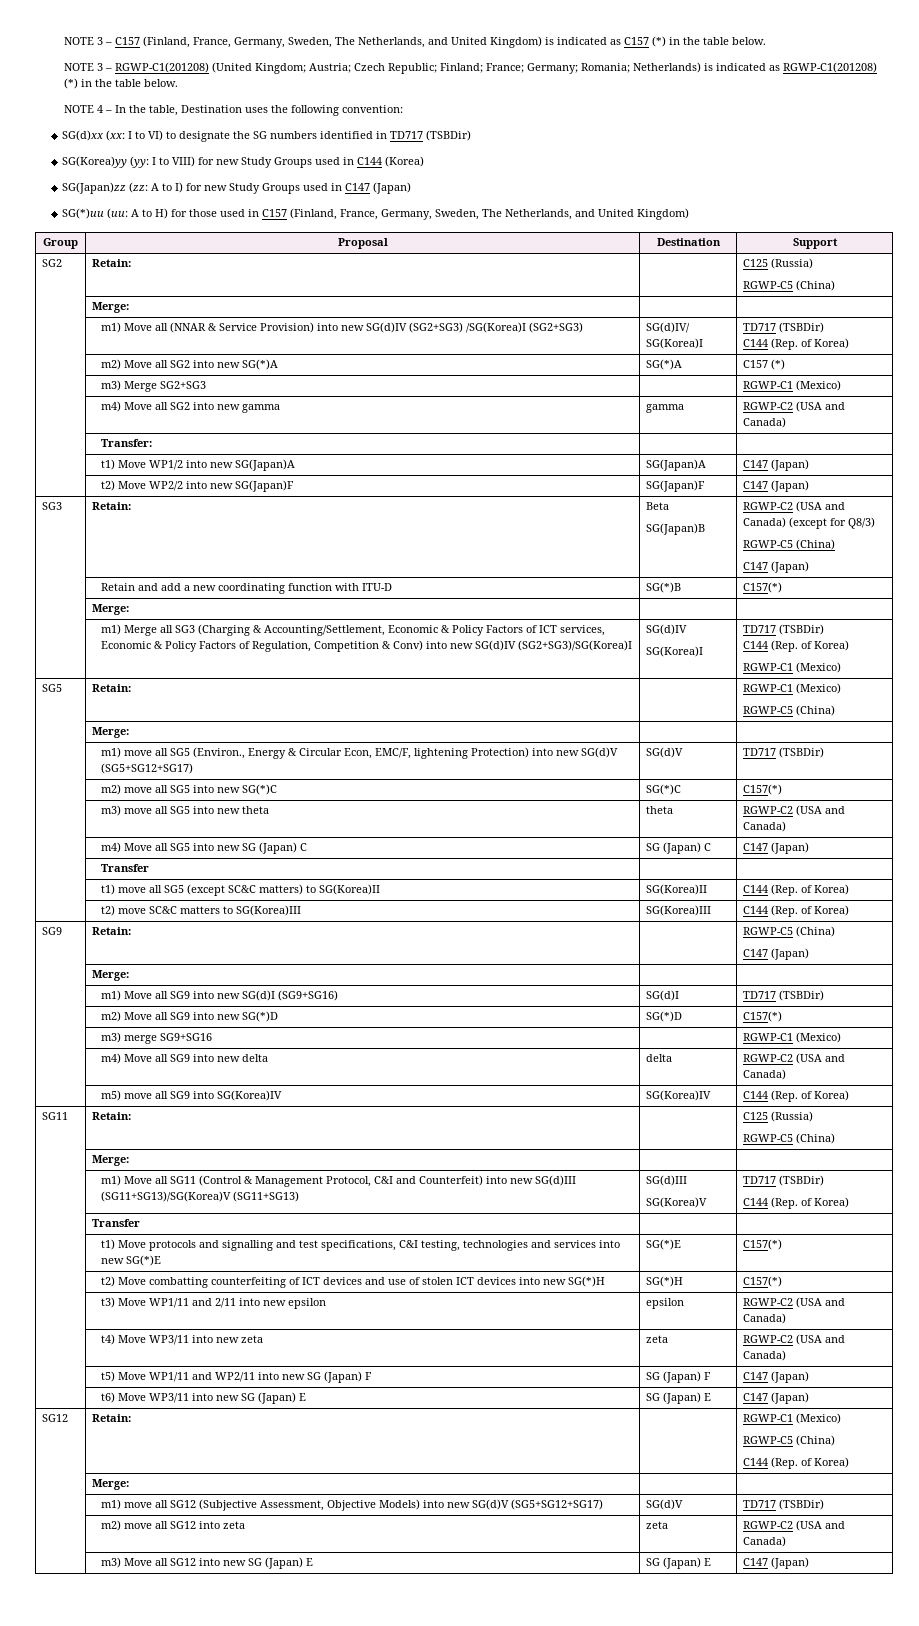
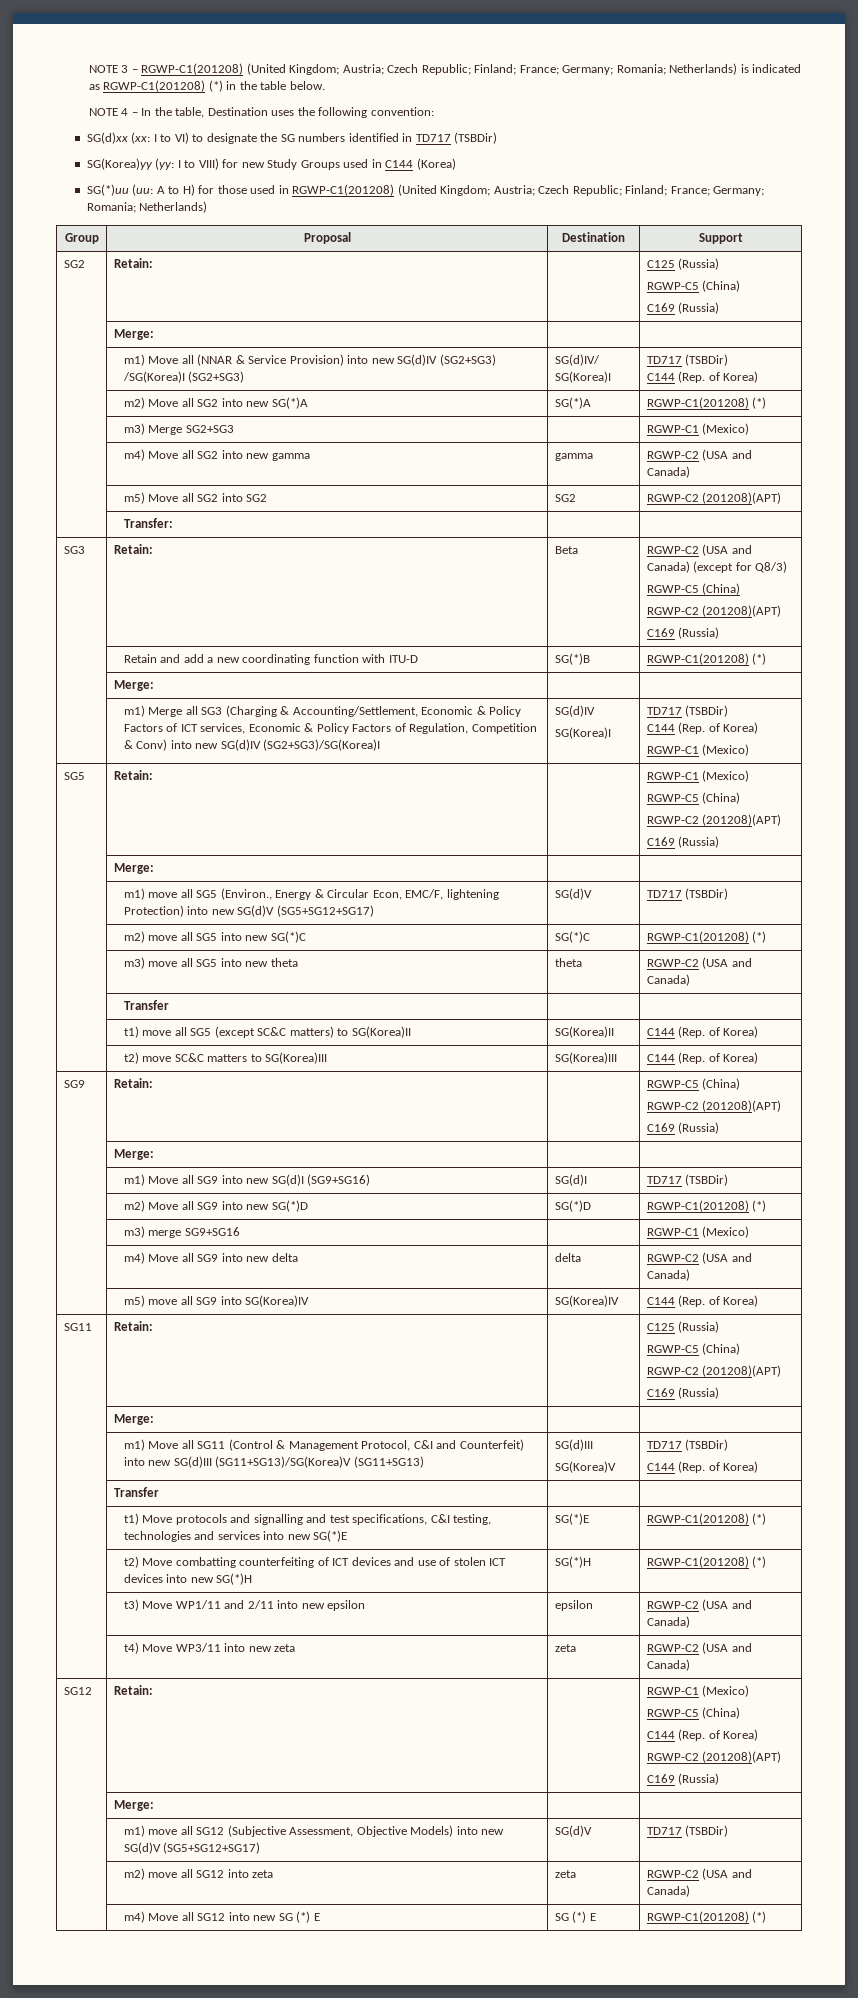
[64,36,767,48] [64,63,113,71] NOTE 3 – C157 (Finland, France, Germany, Sweden, The Netherlands, and United Kingdom) is indicated as C157 (*) in the table below. // NOTE 3 – -> [88,65,138,73] NOTE 3 –
[61,182,411,194] // SG(Japan)zz (zz: A to I) for new Study Groups used in C147 (Japan) -> (456, 164) none
[261,208,689,220] C157 (Finland, France, Germany, Sweden, The Netherlands, and United Kingdom) -> [292,184,765,196] [86,201,208,213] RGWP-C1(201208) (United Kingdom; Austria; Czech Republic; Finland; France; Germany; Romania; Netherlands)
(836, 285) none -> [646,302,720,314] // C169 (Russia)
[743,360,769,368] C157 -> [646,397,749,409] RGWP-C1(201208)
[100,439,152,447] [100,459,295,471] [646,459,707,471] [743,459,810,471] [100,480,294,492] [646,480,706,492] [743,480,810,492] Transfer: | | // | t1) Move WP1/2 into new SG(Japan)A | SG(Japan)A | C147 (Japan) // | t2) Move WP2/2 into new SG(Japan)F | SG(Japan)F | C147 (Japan) -> [123,492,268,504] [554,494,576,502] [646,492,782,504] [123,518,173,528] m5) Move all SG2 into SG2 | SG2 | RGWP-C2 (201208)(APT) // | Transfer: | |
[646,523,706,535] // SG(Japan)B -> (578, 550) none
[743,561,810,573] C147 (Japan) -> [646,605,782,617] [646,627,720,639] RGWP-C2 (201208)(APT) // C169 (Russia)
[743,582,783,593] C157(*) -> [646,653,767,665] RGWP-C1(201208) (*)
(836, 710) none -> [646,814,782,826] [646,836,720,848] // RGWP-C2 (201208)(APT) // C169 (Russia)
[743,784,783,795] C157(*) -> [646,931,767,943] RGWP-C1(201208) (*)
[100,842,307,854] [646,842,712,854] [743,842,810,854] // | m4) Move all SG5 into new SG (Japan) C | SG (Japan) C | C147 (Japan) -> (690, 980) none
[743,948,810,960] C147 (Japan) -> [646,1100,782,1112] [646,1122,720,1134] RGWP-C2 (201208)(APT) // C169 (Russia)
[743,1011,783,1022] C157(*) -> [646,1200,767,1212] RGWP-C1(201208) (*)
(836, 1138) none -> [646,1365,782,1377] [646,1387,720,1399] // RGWP-C2 (201208)(APT) // C169 (Russia)
[743,1239,783,1250] C157(*) -> [646,1513,767,1525] RGWP-C1(201208) (*)
[743,1276,783,1287] C157(*) -> [646,1556,767,1568] RGWP-C1(201208) (*)
[100,1371,372,1383] [646,1371,712,1383] [743,1371,810,1383] [100,1392,306,1404] [646,1392,712,1404] [743,1392,810,1404] // | t5) Move WP1/11 and WP2/11 into new SG (Japan) F | SG (Japan) F | C147 (Japan) // | t6) Move WP3/11 into new SG (Japan) E | SG (Japan) E | C147 (Japan) -> (690, 1665) none
(850, 1462) none -> [646,1751,782,1763] [646,1773,720,1785] // RGWP-C2 (201208)(APT) // C169 (Russia)
[100,1557,121,1568] m3) -> [123,1911,145,1923] m4)
[264,1557,313,1569] [646,1557,712,1569] [743,1557,810,1569] (Japan) E | SG (Japan) E | C147 (Japan) -> [296,1911,320,1923] [554,1911,596,1923] [646,1911,767,1923] (*) E | SG (*) E | RGWP-C1(201208) (*)

